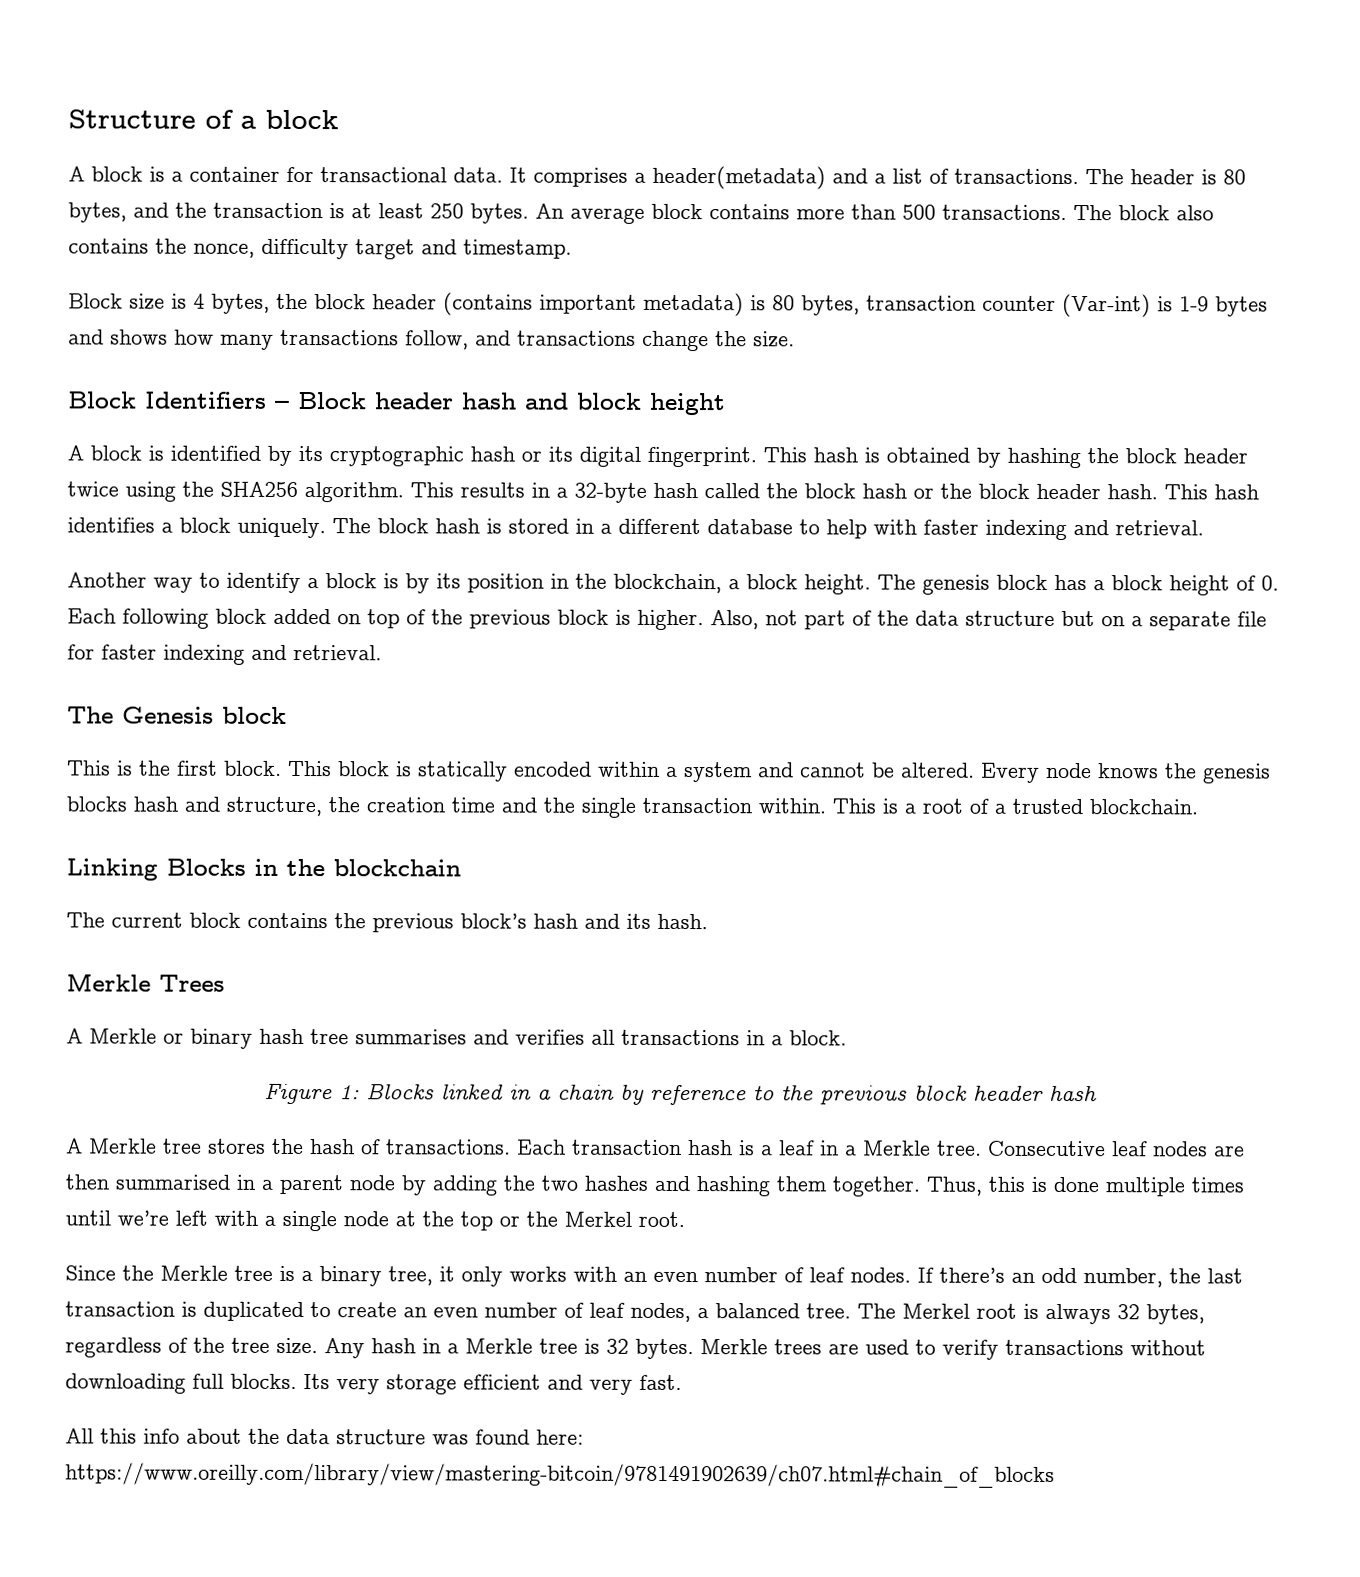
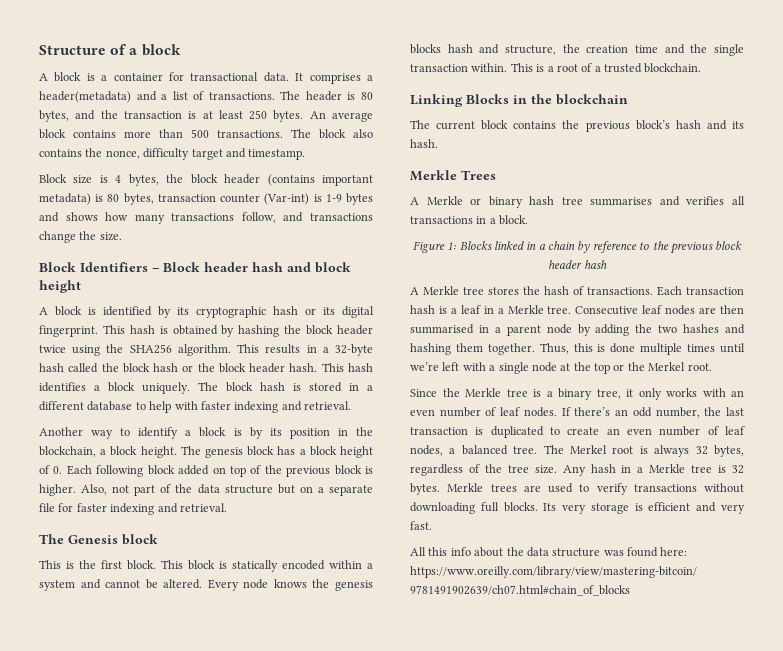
(457, 1384) none -> [634,503,643,511] is

